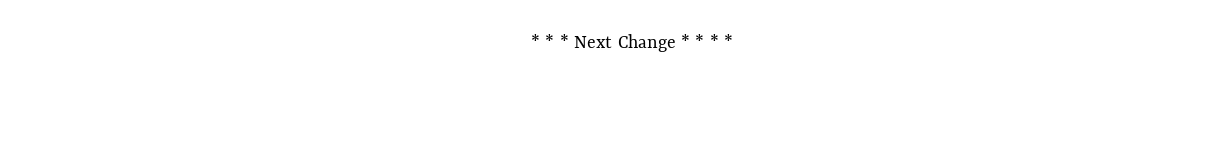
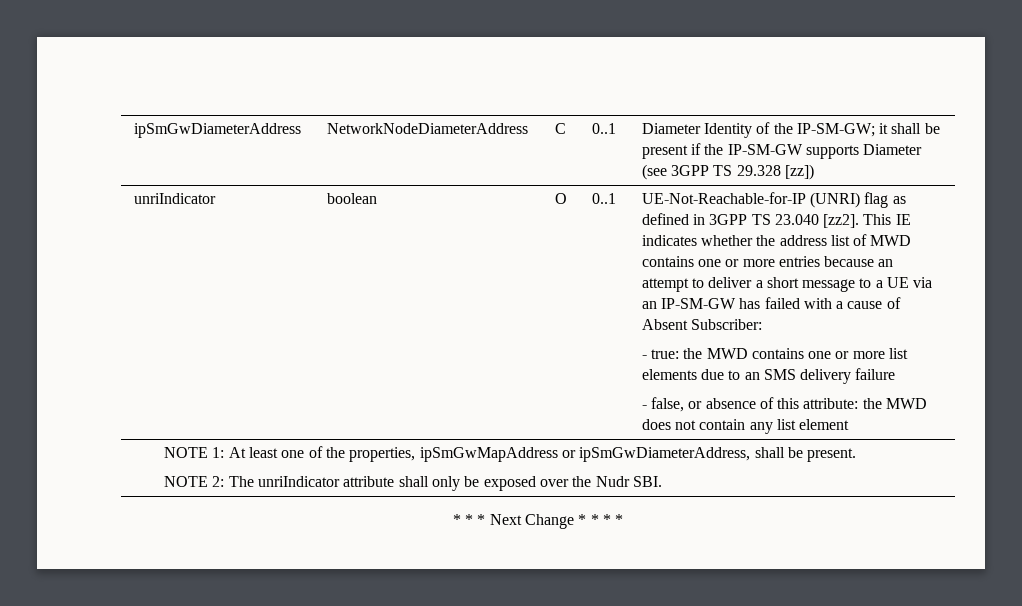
(530, 41) none -> [133,123,301,138] [326,123,528,134] [555,123,566,134] [591,123,616,134] [641,122,940,138] [641,143,923,159] [641,164,814,180] [133,193,216,204] [326,193,377,204] [554,193,567,204] [591,193,616,204] [641,192,906,208] [641,213,911,228] [641,234,912,246] [641,256,894,267] [641,277,933,292] [641,297,901,309] [641,319,762,330] [641,348,909,359] [641,368,896,384] [641,397,928,412] [641,419,850,434] [164,446,857,462] [164,476,662,491] ipSmGwDiameterAddress | NetworkNodeDiameterAddress | C | 0..1 | Diameter Identity of the IP-SM-GW; it shall be present if the IP-SM-GW supports Diameter (see 3GPP TS 29.328 [zz]) // unriIndicator | boolean | O | 0..1 | UE-Not-Reachable-for-IP (UNRI) flag as defined in 3GPP TS 23.040 [zz2]. This IE indicates whether the address list of MWD contains one or more entries because an attempt to deliver a short message to a UE via an IP-SM-GW has failed with a cause of Absent Subscriber: // - true: the MWD contains one or more list elements due to an SMS delivery failure // - false, or absence of this attribute: the MWD does not contain any list element // NOTE 1: At least one of the properties, ipSmGwMapAddress or ipSmGwDiameterAddress, shall be present. // NOTE 2: The unriIndicator attribute shall only be exposed over the Nudr SBI. //

